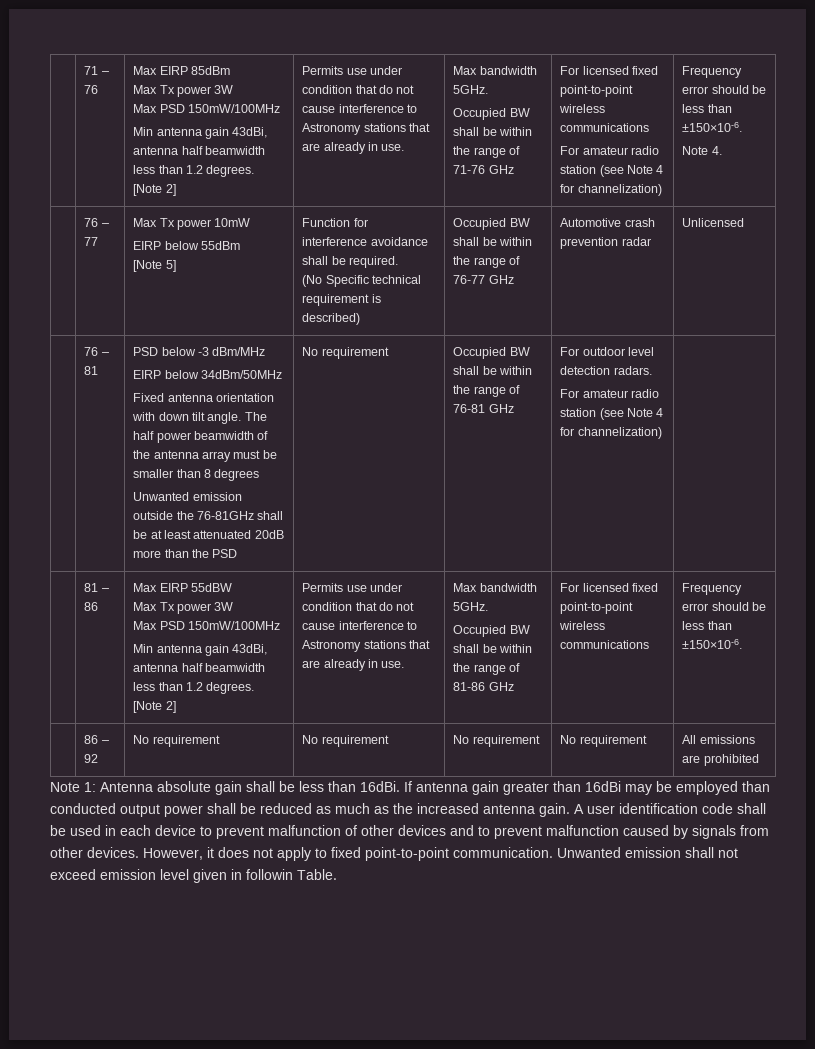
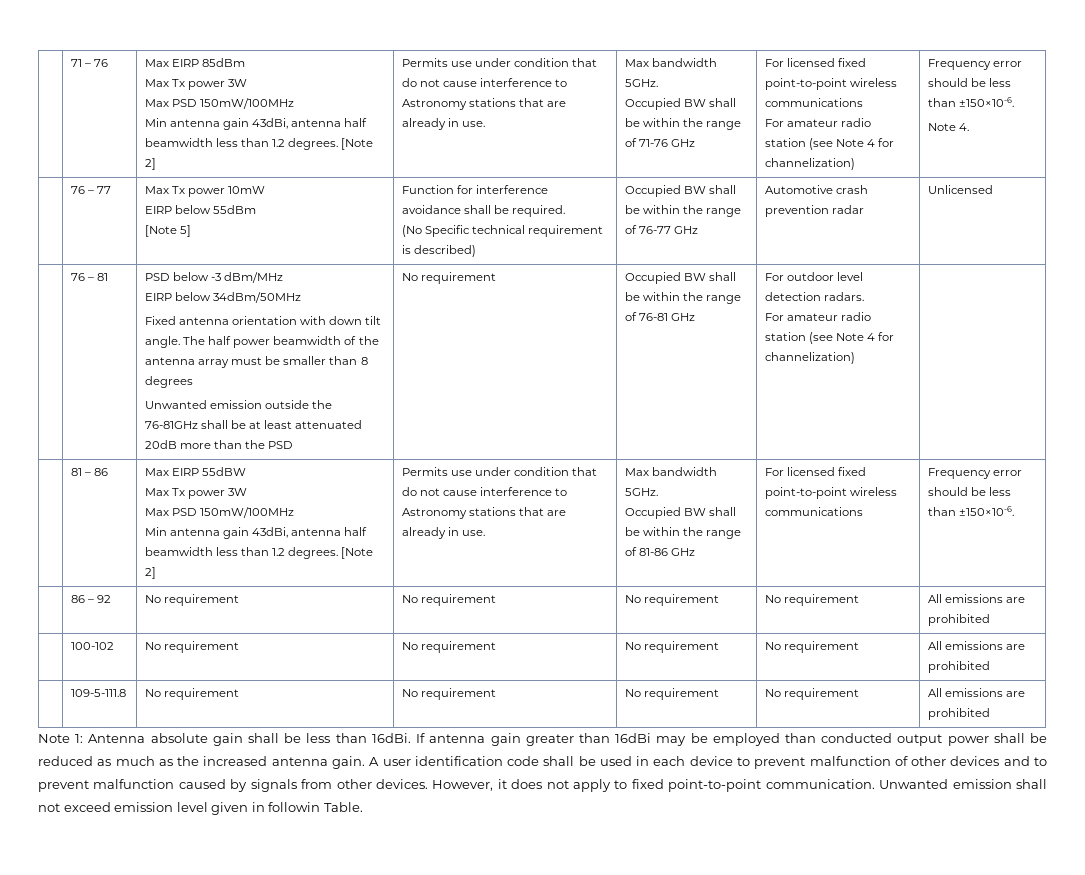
(759, 760) none -> [70,642,114,650] [144,641,240,653] [401,641,497,653] [624,641,720,653] [764,641,860,653] [927,641,1026,650] [927,661,990,673] [70,689,126,697] [144,688,240,700] [401,688,497,700] [624,688,720,700] [764,688,860,700] [927,688,1026,697] [927,708,990,720] // | 100-102 | No requirement | No requirement | No requirement | No requirement | All emissions are prohibited // | 109-5-111.8 | No requirement | No requirement | No requirement | No requirement | All emissions are prohibited

